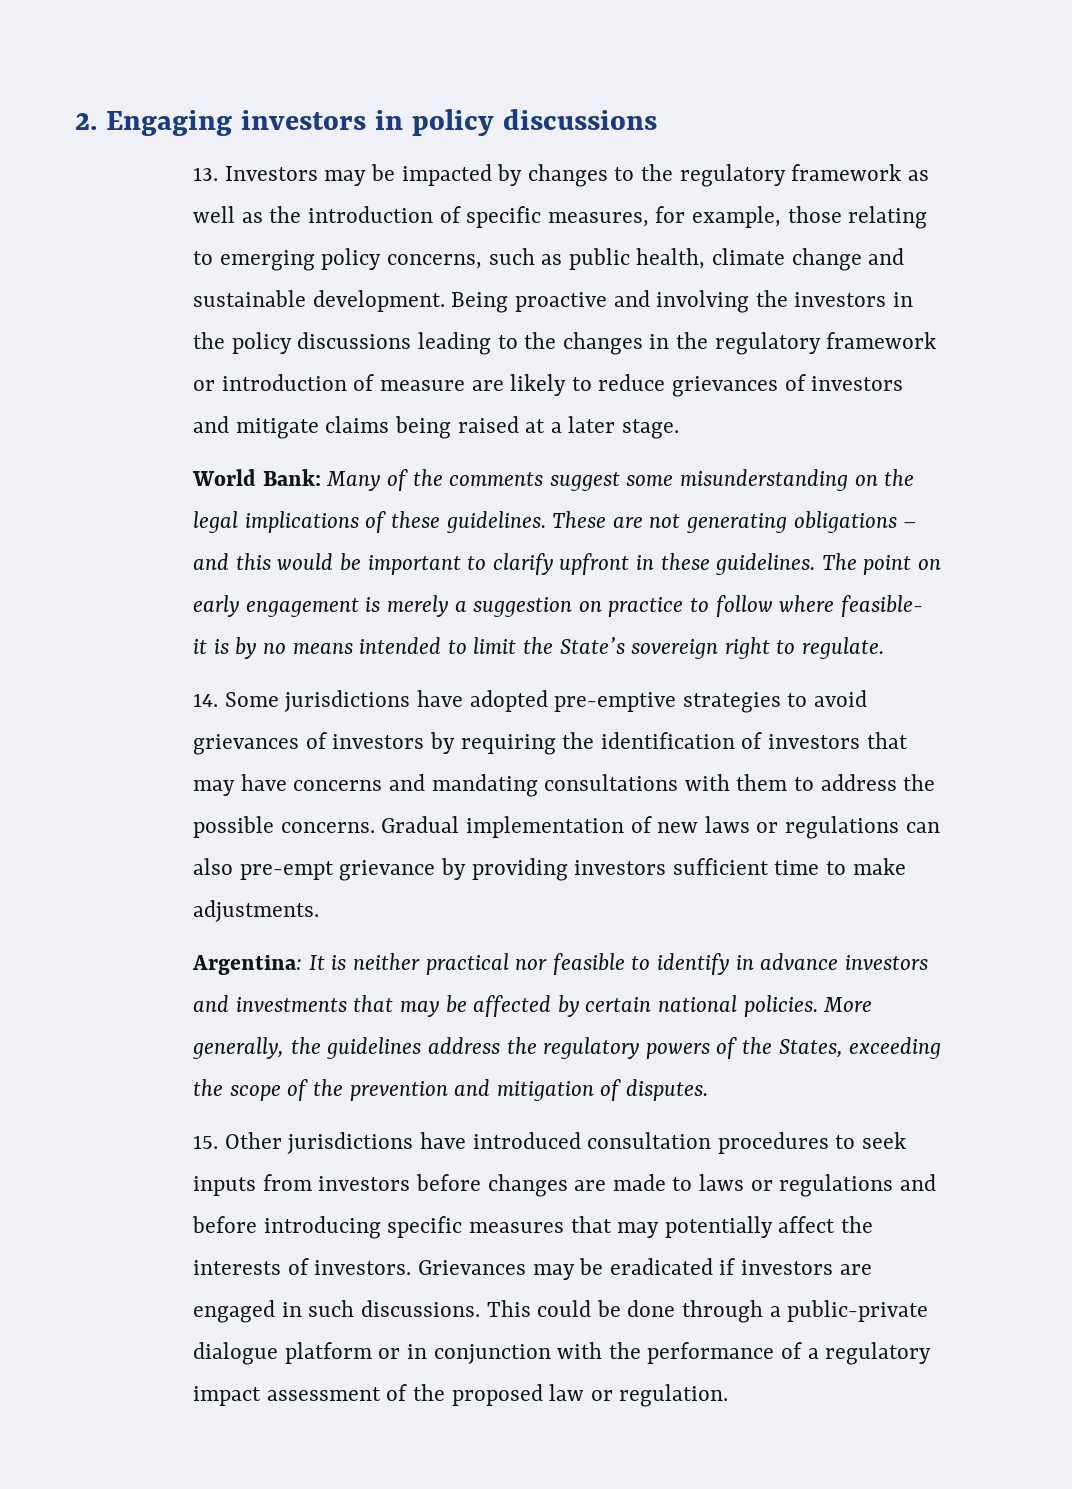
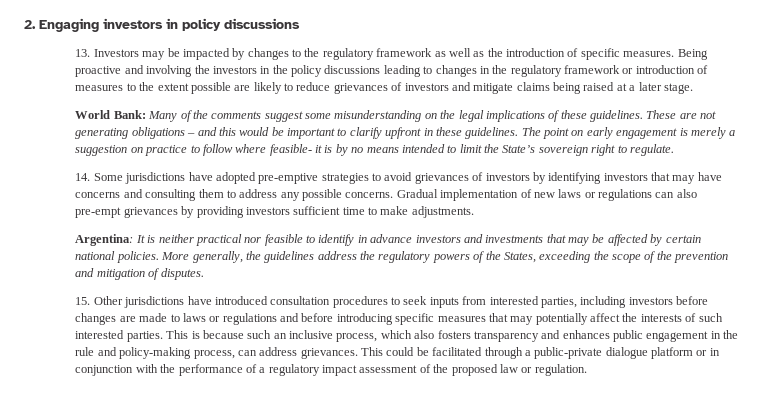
[547,206,928,229] [193,248,905,271] [193,290,445,312] measures, for example, those relating to emerging policy concerns, such as public health, climate change and sustainable development. -> [623,51,675,57] measures.
[524,332,557,349] the -> (433, 70) none
[379,380,465,391] measure -> [75,82,231,94] measures to the extent possible
[460,732,763,755] requiring the identification of -> [548,172,602,184] identifying
[431,774,730,797] mandating consultations with -> [145,189,197,201] consulting
[903,774,936,791] the -> [280,192,300,201] any
[339,860,436,881] grievance -> [123,207,178,218] grievances
(312, 1182) none -> [489,296,627,308] interested parties, including
[314,1258,872,1280] [193,1300,480,1323] investors. Grievances may be eradicated if investors are engaged in such discussions. -> [698,313,723,322] [75,330,739,342] [75,347,358,359] such interested parties. This is because such an inclusive process, which also fosters transparency and enhances public engagement in the rule and policy-making process, can address grievances.
[627,1300,676,1317] done -> [432,347,483,356] facilitated

